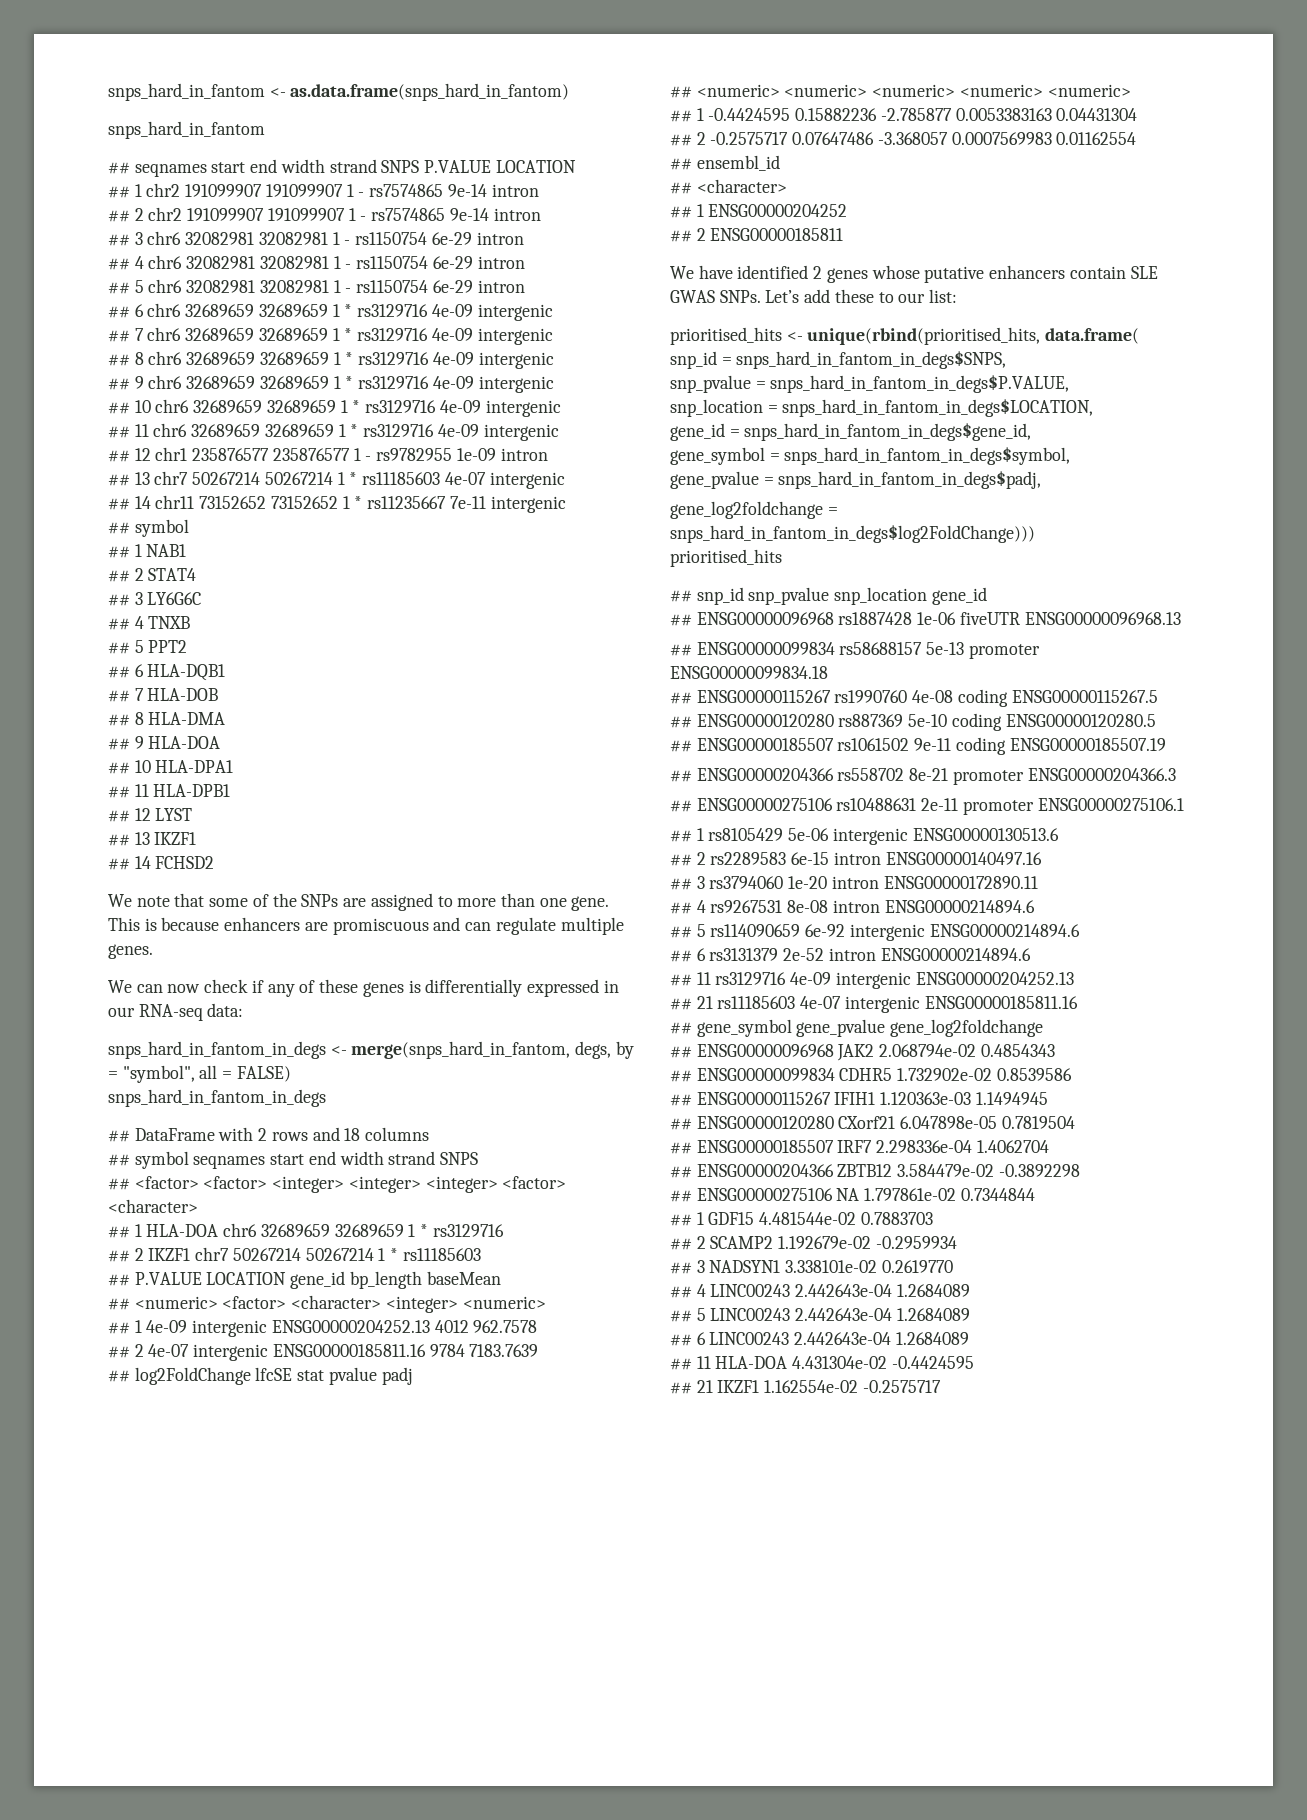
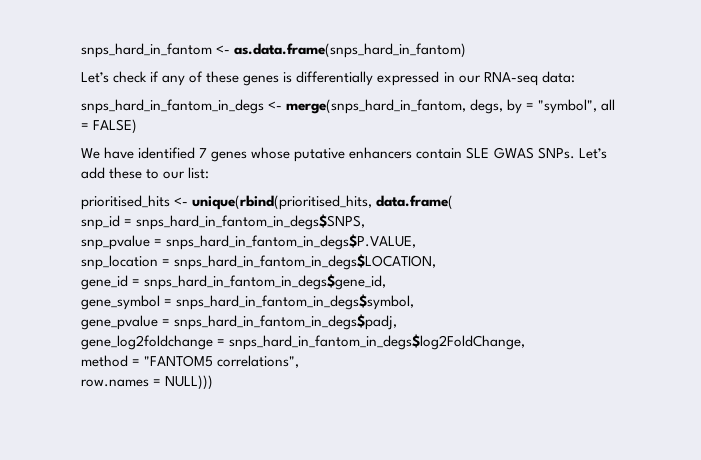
[108,121,265,139] [108,159,576,177] [108,183,539,198] [108,207,541,222] [108,231,524,246] [108,255,525,270] [108,279,525,294] [108,303,553,321] [108,327,553,345] [108,351,554,369] [108,375,554,393] [108,399,561,417] [108,423,559,441] [108,447,548,462] [108,471,565,489] [108,495,566,513] [108,519,189,537] [108,544,187,558] [108,568,197,582] [108,592,202,606] [108,616,191,630] [108,640,188,654] [108,664,226,681] [108,688,219,702] [108,712,226,726] [108,736,221,750] [108,760,234,774] [108,784,231,798] [108,808,193,822] [108,832,197,846] [108,856,215,870] [108,893,610,911] [108,917,624,935] [108,944,153,959] [108,980,201,993] snps_hard_in_fantom // ## seqnames start end width strand SNPS P.VALUE LOCATION // ## 1 chr2 191099907 191099907 1 - rs7574865 9e-14 intron // ## 2 chr2 191099907 191099907 1 - rs7574865 9e-14 intron // ## 3 chr6 32082981 32082981 1 - rs1150754 6e-29 intron // ## 4 chr6 32082981 32082981 1 - rs1150754 6e-29 intron // ## 5 chr6 32082981 32082981 1 - rs1150754 6e-29 intron // ## 6 chr6 32689659 32689659 1 * rs3129716 4e-09 intergenic // ## 7 chr6 32689659 32689659 1 * rs3129716 4e-09 intergenic // ## 8 chr6 32689659 32689659 1 * rs3129716 4e-09 intergenic // ## 9 chr6 32689659 32689659 1 * rs3129716 4e-09 intergenic // ## 10 chr6 32689659 32689659 1 * rs3129716 4e-09 intergenic // ## 11 chr6 32689659 32689659 1 * rs3129716 4e-09 intergenic // ## 12 chr1 235876577 235876577 1 - rs9782955 1e-09 intron // ## 13 chr7 50267214 50267214 1 * rs11185603 4e-07 intergenic // ## 14 chr11 73152652 73152652 1 * rs11235667 7e-11 intergenic // ## symbol // ## 1 NAB1 // ## 2 STAT4 // ## 3 LY6G6C // ## 4 TNXB // ## 5 PPT2 // ## 6 HLA-DQB1 // ## 7 HLA-DOB // ## 8 HLA-DMA // ## 9 HLA-DOA // ## 10 HLA-DPA1 // ## 11 HLA-DPB1 // ## 12 LYST // ## 13 IKZF1 // ## 14 FCHSD2 // We note that some of the SNPs are assigned to more than one gene. This is because enhancers are promiscuous and can regulate multiple genes. // We can now -> [81,72,109,83] Let’s
[108,1089,326,1107] [108,1127,430,1142] [108,1151,479,1169] [108,1176,567,1193] [108,1199,198,1213] [108,1223,504,1238] [108,1247,481,1262] [108,1271,501,1289] [108,1295,546,1313] [108,1320,538,1337] [108,1344,539,1361] [108,1367,413,1385] [670,84,1131,98] [670,108,1138,122] [670,132,1137,146] [670,155,780,171] [670,179,787,194] [670,204,848,218] [670,228,844,242] // snps_hard_in_fantom_in_degs // ## DataFrame with 2 rows and 18 columns // ## symbol seqnames start end width strand SNPS // ## <factor> <factor> <integer> <integer> <integer> <factor> <character> // ## 1 HLA-DOA chr6 32689659 32689659 1 * rs3129716 // ## 2 IKZF1 chr7 50267214 50267214 1 * rs11185603 // ## P.VALUE LOCATION gene_id bp_length baseMean // ## <numeric> <factor> <character> <integer> <numeric> // ## 1 4e-09 intergenic ENSG00000204252.13 4012 962.7578 // ## 2 4e-07 intergenic ENSG00000185811.16 9784 7183.7639 // ## log2FoldChange lfcSE stat pvalue padj // ## <numeric> <numeric> <numeric> <numeric> <numeric> // ## 1 -0.4424595 0.15882236 -2.785877 0.0053383163 0.04431304 // ## 2 -0.2575717 0.07647486 -3.368057 0.0007569983 0.01162554 // ## ensembl_id // ## <character> // ## 1 ENSG00000204252 // ## 2 ENSG00000185811 -> (138, 126) none
[813,266,823,279] 2 -> [199,148,208,158] 7
[670,525,1035,543] [670,549,782,567] [670,587,987,605] [670,612,1181,626] [670,642,1040,659] [670,666,828,679] [670,689,1158,707] [670,713,1156,731] [670,737,1166,755] [670,768,1176,785] [670,798,1184,815] [670,828,1059,845] [670,852,1042,866] [670,876,1038,890] [670,900,1035,914] [670,924,1080,941] [670,948,1031,962] [670,972,1074,989] [670,996,1078,1013] [670,1019,1044,1037] [670,1044,1055,1061] [670,1068,1072,1082] [670,1092,1048,1106] [670,1116,1075,1130] [670,1140,1049,1154] [670,1164,1080,1178] [670,1188,1035,1202] [670,1212,933,1226] [670,1236,957,1250] [670,1260,953,1274] [670,1284,970,1298] [670,1308,970,1322] [670,1332,969,1346] [670,1356,974,1370] [670,1380,941,1394] snps_hard_in_fantom_in_degs$log2FoldChange))) // prioritised_hits // ## snp_id snp_pvalue snp_location gene_id // ## ENSG00000096968 rs1887428 1e-06 fiveUTR ENSG00000096968.13 // ## ENSG00000099834 rs58688157 5e-13 promoter ENSG00000099834.18 // ## ENSG00000115267 rs1990760 4e-08 coding ENSG00000115267.5 // ## ENSG00000120280 rs887369 5e-10 coding ENSG00000120280.5 // ## ENSG00000185507 rs1061502 9e-11 coding ENSG00000185507.19 // ## ENSG00000204366 rs558702 8e-21 promoter ENSG00000204366.3 // ## ENSG00000275106 rs10488631 2e-11 promoter ENSG00000275106.1 // ## 1 rs8105429 5e-06 intergenic ENSG00000130513.6 // ## 2 rs2289583 6e-15 intron ENSG00000140497.16 // ## 3 rs3794060 1e-20 intron ENSG00000172890.11 // ## 4 rs9267531 8e-08 intron ENSG00000214894.6 // ## 5 rs114090659 6e-92 intergenic ENSG00000214894.6 // ## 6 rs3131379 2e-52 intron ENSG00000214894.6 // ## 11 rs3129716 4e-09 intergenic ENSG00000204252.13 // ## 21 rs11185603 4e-07 intergenic ENSG00000185811.16 // ## gene_symbol gene_pvalue gene_log2foldchange // ## ENSG00000096968 JAK2 2.068794e-02 0.4854343 // ## ENSG00000099834 CDHR5 1.732902e-02 0.8539586 // ## ENSG00000115267 IFIH1 1.120363e-03 1.1494945 // ## ENSG00000120280 CXorf21 6.047898e-05 0.7819504 // ## ENSG00000185507 IRF7 2.298336e-04 1.4062704 // ## ENSG00000204366 ZBTB12 3.584479e-02 -0.3892298 // ## ENSG00000275106 NA 1.797861e-02 0.7344844 // ## 1 GDF15 4.481544e-02 0.7883703 // ## 2 SCAMP2 1.192679e-02 -0.2959934 // ## 3 NADSYN1 3.338101e-02 0.2619770 // ## 4 LINC00243 2.442643e-04 1.2684089 // ## 5 LINC00243 2.442643e-04 1.2684089 // ## 6 LINC00243 2.442643e-04 1.2684089 // ## 11 HLA-DOA 4.431304e-02 -0.4424595 // ## 21 IKZF1 1.162554e-02 -0.2575717 -> [229,334,526,350] [81,355,300,368] [81,375,214,390] snps_hard_in_fantom_in_degs$log2FoldChange, // method = "FANTOM5 correlations", // row.names = NULL)))

